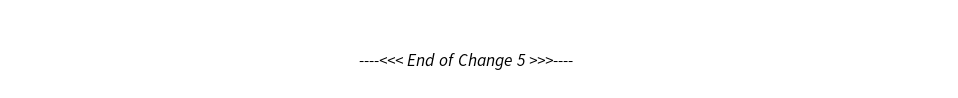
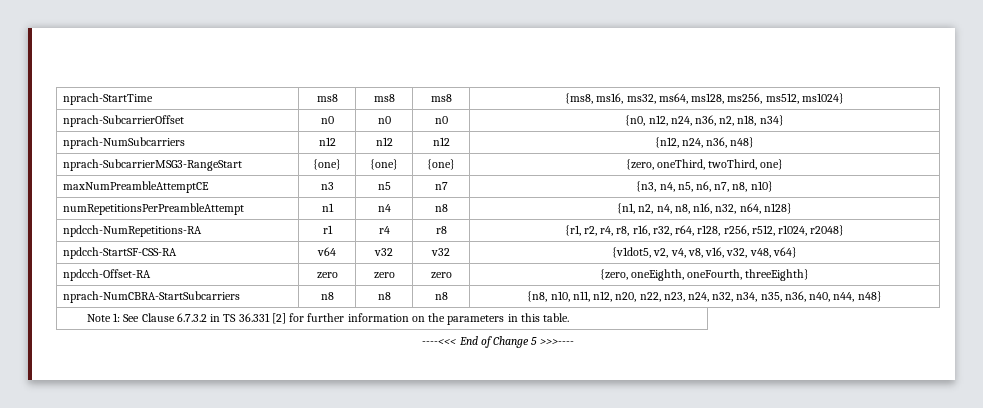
(358, 61) none -> [62,93,153,105] [316,94,338,102] [373,94,395,102] [430,94,452,102] [565,93,844,104] [62,115,184,127] [320,116,334,124] [377,116,391,124] [434,116,448,124] [625,115,784,126] [62,137,185,149] [318,137,336,146] [375,137,393,146] [432,137,450,146] [654,137,755,148] [62,159,242,171] [313,159,341,170] [370,159,398,170] [427,159,455,170] [625,159,784,170] [62,181,209,193] [320,182,334,190] [377,182,391,190] [434,182,448,190] [636,181,773,192] [62,203,244,215] [321,203,334,212] [377,204,391,212] [434,204,448,212] [617,203,792,214] [62,225,202,237] [322,225,333,234] [378,226,390,234] [435,226,447,234] [564,225,845,236] [62,247,177,259] [317,247,336,256] [374,248,393,256] [431,248,450,256] [612,247,797,258] [62,269,151,281] [316,272,338,279] [373,272,395,279] [430,272,452,279] [599,269,810,281] [62,291,240,303] [320,292,334,300] [377,292,391,300] [434,292,448,300] [527,291,882,302] [86,313,570,325] nprach-StartTime | ms8 | ms8 | ms8 | {ms8, ms16, ms32, ms64, ms128, ms256, ms512, ms1024} // nprach-SubcarrierOffset | n0 | n0 | n0 | {n0, n12, n24, n36, n2, n18, n34} // nprach-NumSubcarriers | n12 | n12 | n12 | {n12, n24, n36, n48} // nprach-SubcarrierMSG3-RangeStart | {one} | {one} | {one} | {zero, oneThird, twoThird, one} // maxNumPreambleAttemptCE | n3 | n5 | n7 | {n3, n4, n5, n6, n7, n8, n10} // numRepetitionsPerPreambleAttempt | n1 | n4 | n8 | {n1, n2, n4, n8, n16, n32, n64, n128} // npdcch-NumRepetitions-RA | r1 | r4 | r8 | {r1, r2, r4, r8, r16, r32, r64, r128, r256, r512, r1024, r2048} // npdcch-StartSF-CSS-RA | v64 | v32 | v32 | {v1dot5, v2, v4, v8, v16, v32, v48, v64} // npdcch-Offset-RA | zero | zero | zero | {zero, oneEighth, oneFourth, threeEighth} // nprach-NumCBRA-StartSubcarriers | n8 | n8 | n8 | {n8, n10, n11, n12, n20, n22, n23, n24, n32, n34, n35, n36, n40, n44, n48} // Note 1: See Clause 6.7.3.2 in TS 36.331 [2] for further information on the parameters in this table. //

